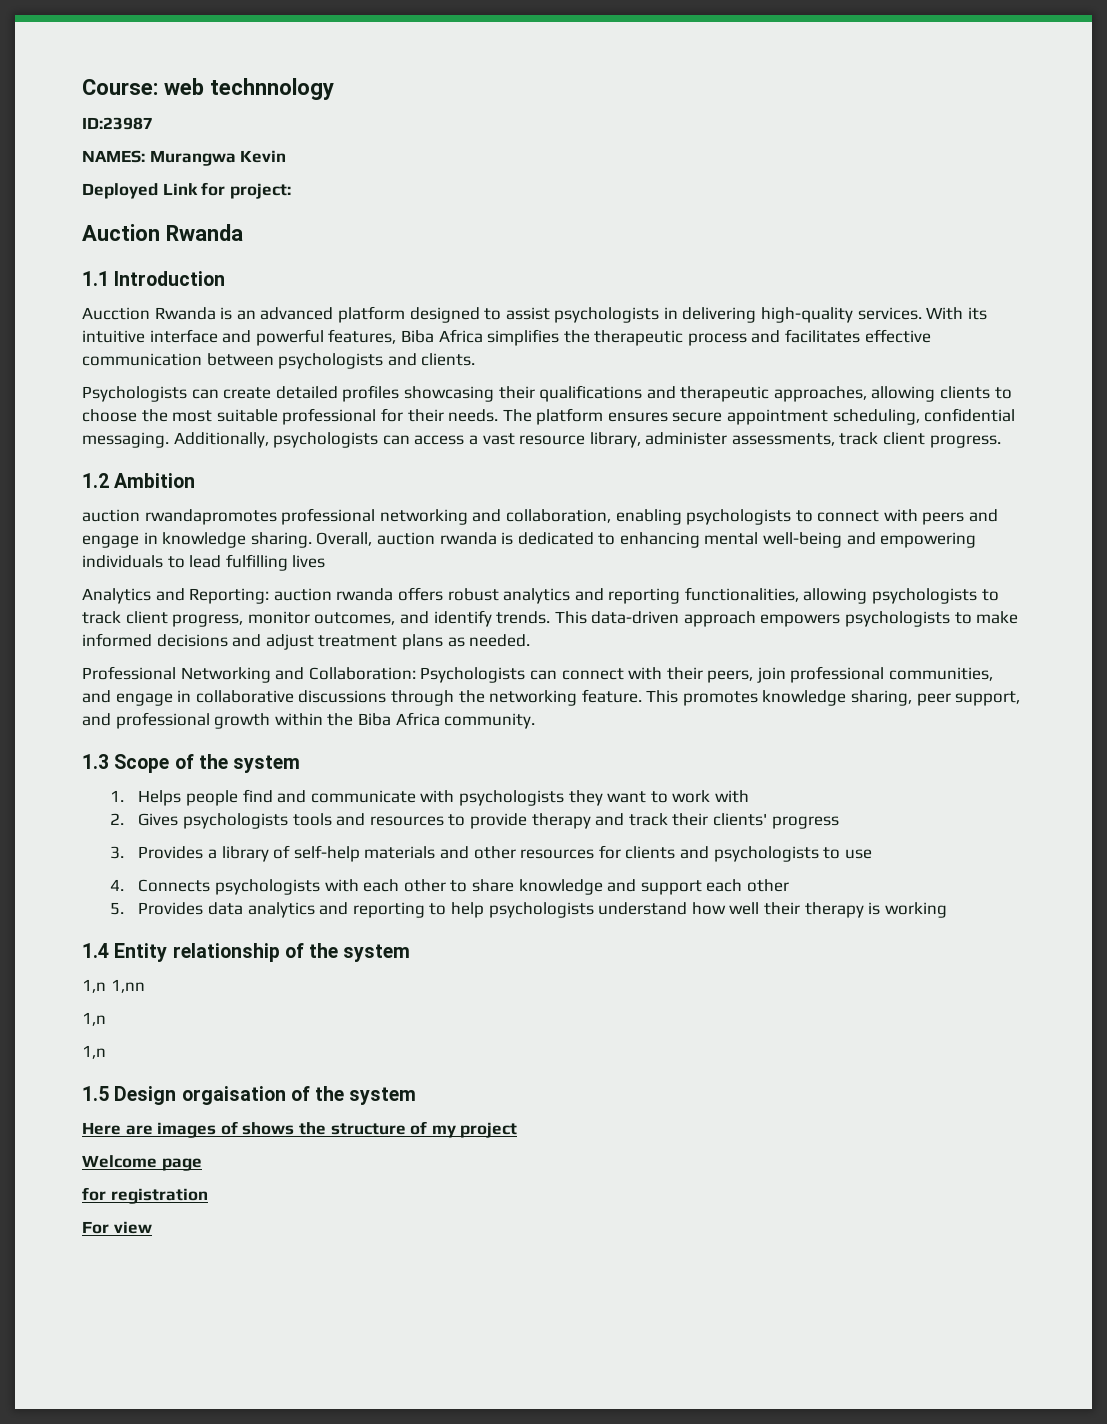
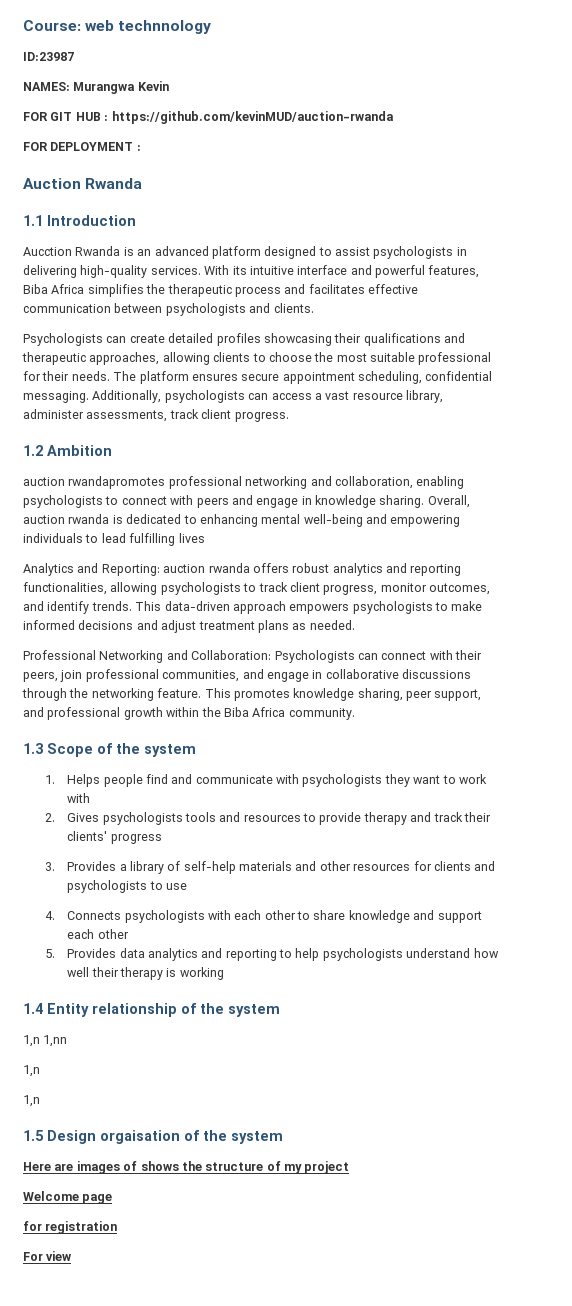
[82,182,291,199] Deployed Link for project: -> [23,111,394,124] [23,142,141,151] FOR GIT HUB : https://github.com/kevinMUD/auction-rwanda // FOR DEPLOYMENT :

